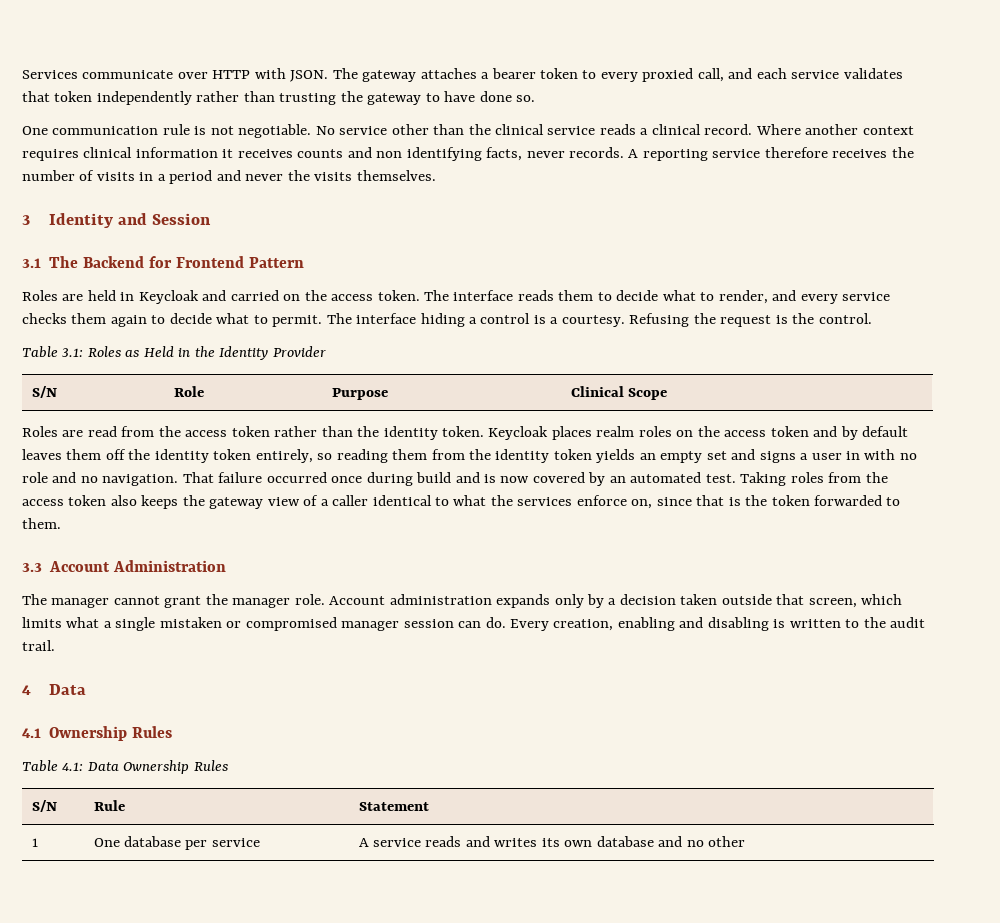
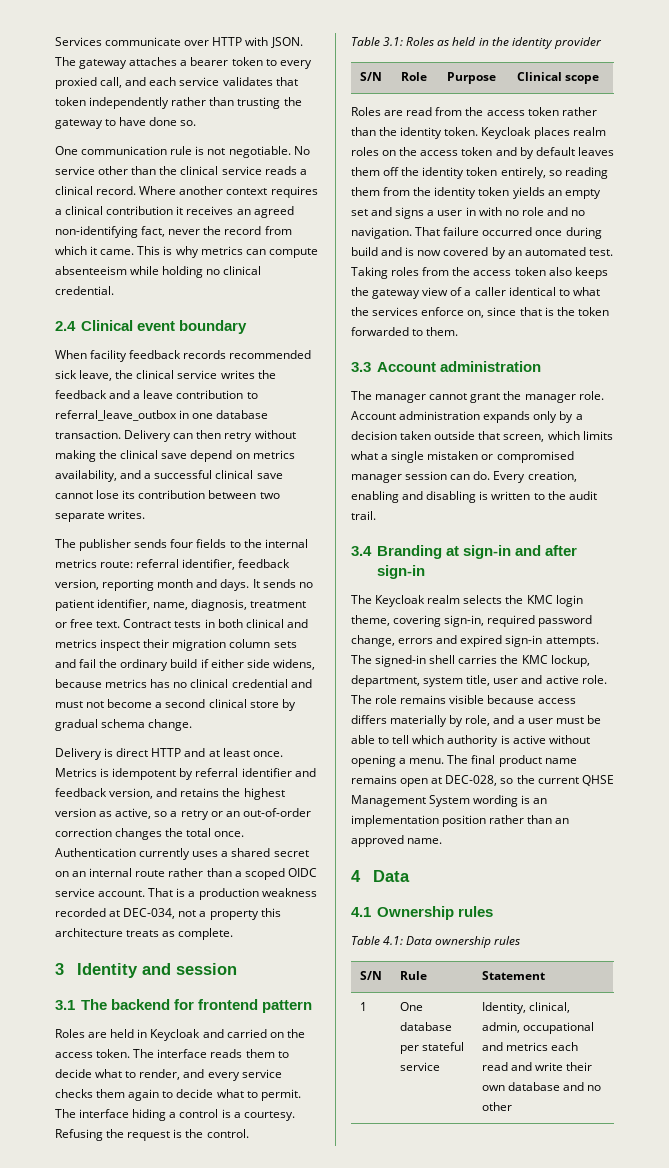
[83,147,914,161] [22,170,436,184] clinical information it receives counts and non identifying facts, never records. A reporting service therefore receives the number of visits in a period and never the visits themselves. -> [55,206,294,218] [55,226,292,238] [55,246,318,258] [55,266,262,278] [55,286,114,295] [55,320,247,334] [55,350,312,362] [55,370,276,381] [55,390,258,399] [55,410,269,421] [55,430,296,442] [55,450,295,462] [55,470,283,482] [55,490,280,499] [55,510,146,522] [55,539,308,551] [55,559,291,570] [55,579,313,591] [55,599,307,611] [55,619,308,628] [55,639,297,651] [55,659,315,671] [55,679,312,688] [55,699,296,711] [55,719,193,731] [55,748,283,760] [55,768,316,780] [55,788,285,800] [55,808,311,820] [55,828,245,840] [55,848,309,860] [55,868,317,880] [55,888,317,900] [55,908,281,920] [55,928,234,940] a clinical contribution it receives an agreed non-identifying fact, never the record from which it came. This is why metrics can compute absenteeism while holding no clinical credential. // 2.4 Clinical event boundary // When facility feedback records recommended sick leave, the clinical service writes the feedback and a leave contribution to referral_leave_outbox in one database transaction. Delivery can then retry without making the clinical save depend on metrics availability, and a successful clinical save cannot lose its contribution between two separate writes. // The publisher sends four fields to the internal metrics route: referral identifier, feedback version, reporting month and days. It sends no patient identifier, name, diagnosis, treatment or free text. Contract tests in both clinical and metrics inspect their migration column sets and fail the ordinary build if either side widens, because metrics has no clinical credential and must not become a second clinical store by gradual schema change. // Delivery is direct HTTP and at least once. Metrics is idempotent by referral identifier and feedback version, and retains the highest version as active, so a retry or an out-of-order correction changes the total once. Authentication currently uses a shared secret on an internal route rather than a scoped OIDC service account. That is a production weakness recorded at DEC-034, not a property this architecture treats as complete.
[151,213,211,225] Session -> [176,963,238,975] session
[83,256,304,268] Backend for Frontend Pattern -> [110,999,312,1013] backend for frontend pattern
[143,346,174,357] Held -> [452,37,477,46] held
[219,346,326,360] Identity Provider -> [511,37,602,49] identity provider
[628,388,668,400] Scope -> [565,75,600,84] scope
[113,560,227,572] Administration -> [439,361,541,372] administration
(55, 645) none -> [351,545,577,559] [376,565,425,579] [351,595,583,607] [351,615,593,627] [351,635,599,647] [351,655,590,667] [351,675,607,687] [351,695,576,704] [351,715,601,727] [351,735,590,747] [351,755,577,767] [351,775,614,787] [351,795,548,807] [351,815,570,827] [351,835,443,847] // 3.4 Branding at sign-in and after sign-in // The Keycloak realm selects the KMC login theme, covering sign-in, required password change, errors and expired sign-in attempts. The signed-in shell carries the KMC lockup, department, system title, user and active role. The role remains visible because access differs materially by role, and a user must be able to tell which authority is active without opening a menu. The final product name remains open at DEC-028, so the current QHSE Management System wording is an implementation position rather than an approved name.
[132,726,173,738] Rules -> [457,906,493,917] rules
[123,760,228,774] Ownership Rules -> [435,936,521,948] ownership rules
(208, 845) none -> [422,1042,465,1051] stateful
[358,836,560,847] A service reads and writes its -> [481,1002,571,1014] [481,1022,595,1034] [481,1042,579,1051] [481,1062,593,1071] Identity, clinical, admin, occupational and metrics each read and write their

